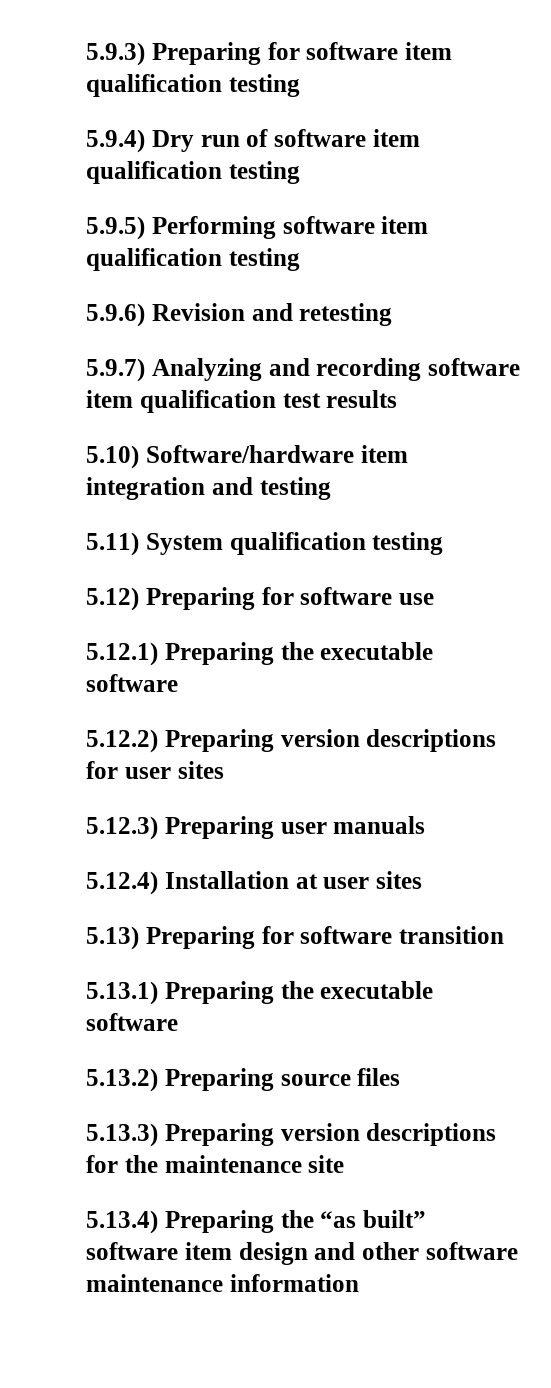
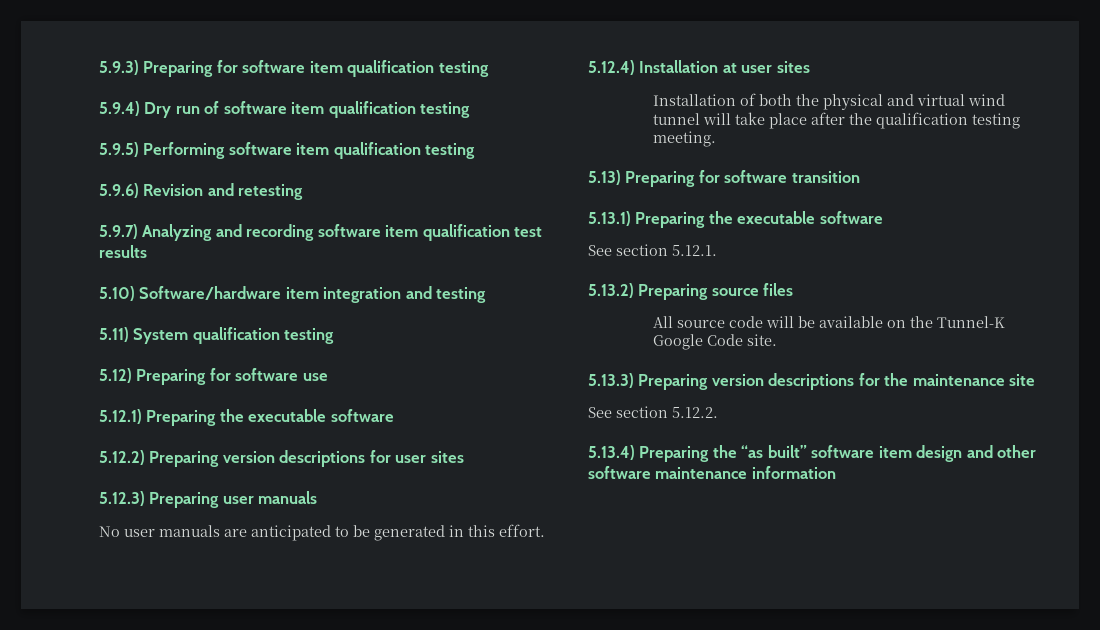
(426, 825) none -> [99,524,545,541] // No user manuals are anticipated to be generated in this effort.
(422, 880) none -> [653,93,1006,110] [653,112,1021,129] [653,131,717,147] // Installation of both the physical and virtual wind tunnel will take place after the qualification testing meeting.
(178, 1022) none -> [588,244,717,256] // See section 5.12.1.
(401, 1077) none -> [653,316,1006,328] [653,334,778,350] // All source code will be available on the Tunnel-K Google Code site.
(345, 1164) none -> [588,406,718,418] // See section 5.12.2.

